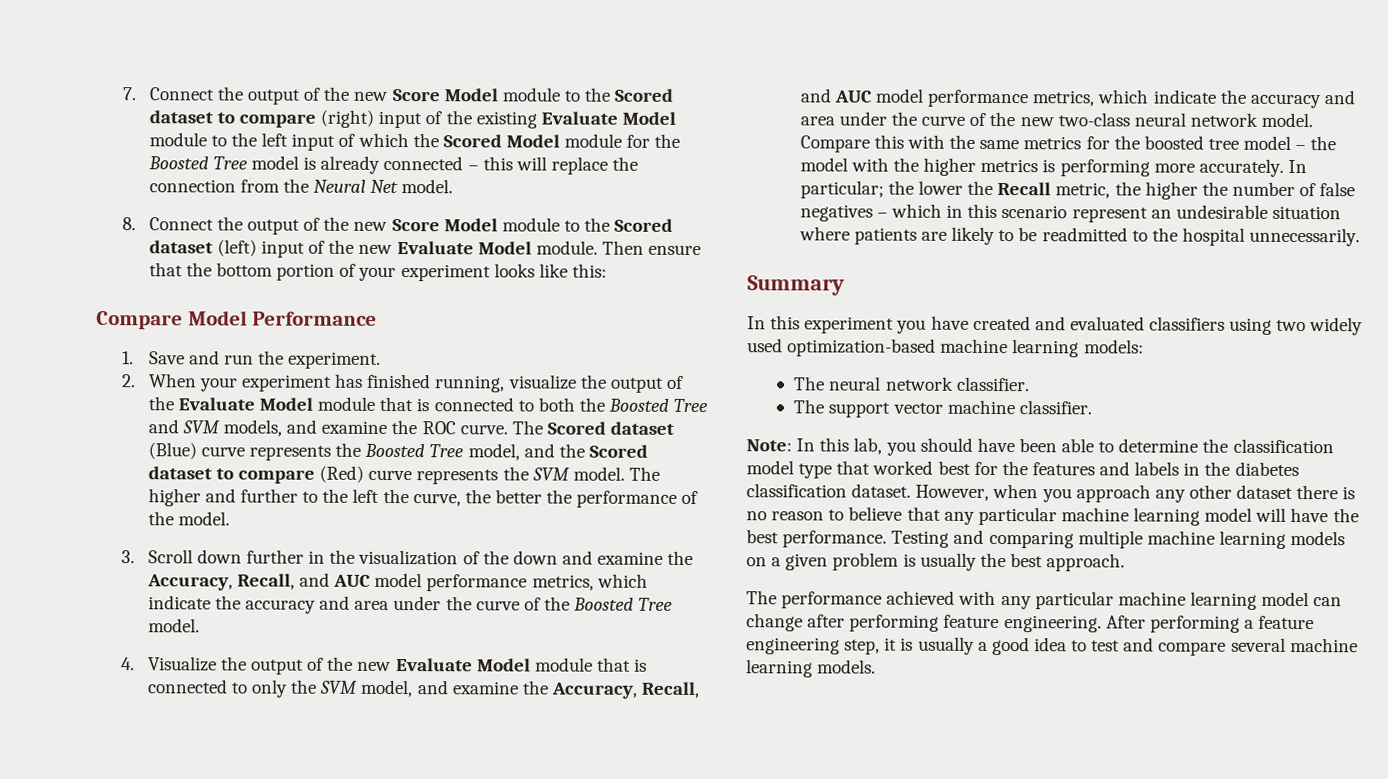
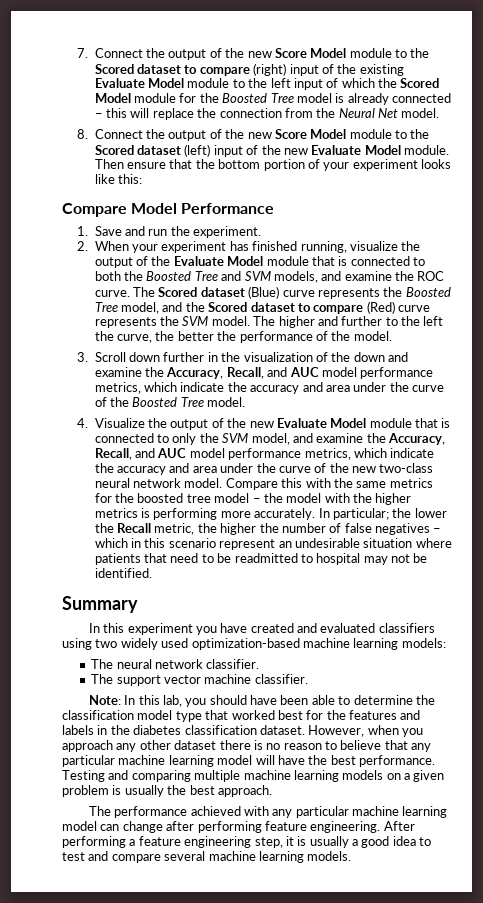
[921,226,996,245] are likely -> [144,553,199,563] that need
[1151,227,1361,247] the hospital unnecessarily. -> [316,553,428,565] [94,568,152,578] hospital may not be identified.

